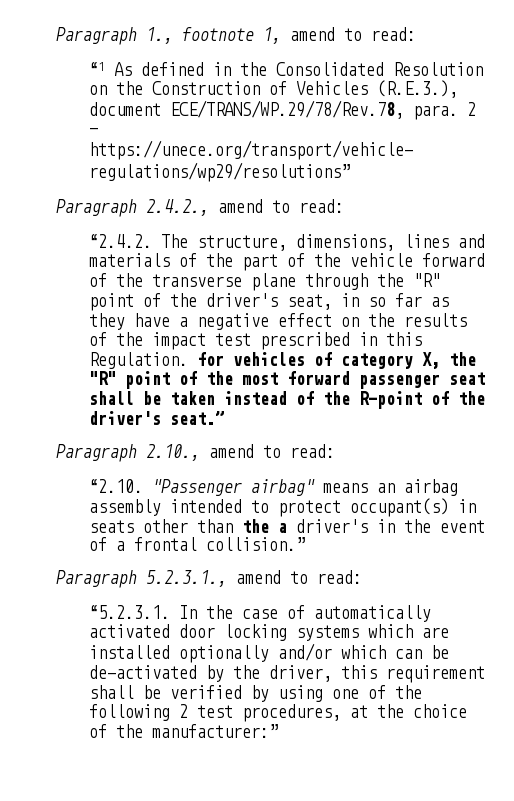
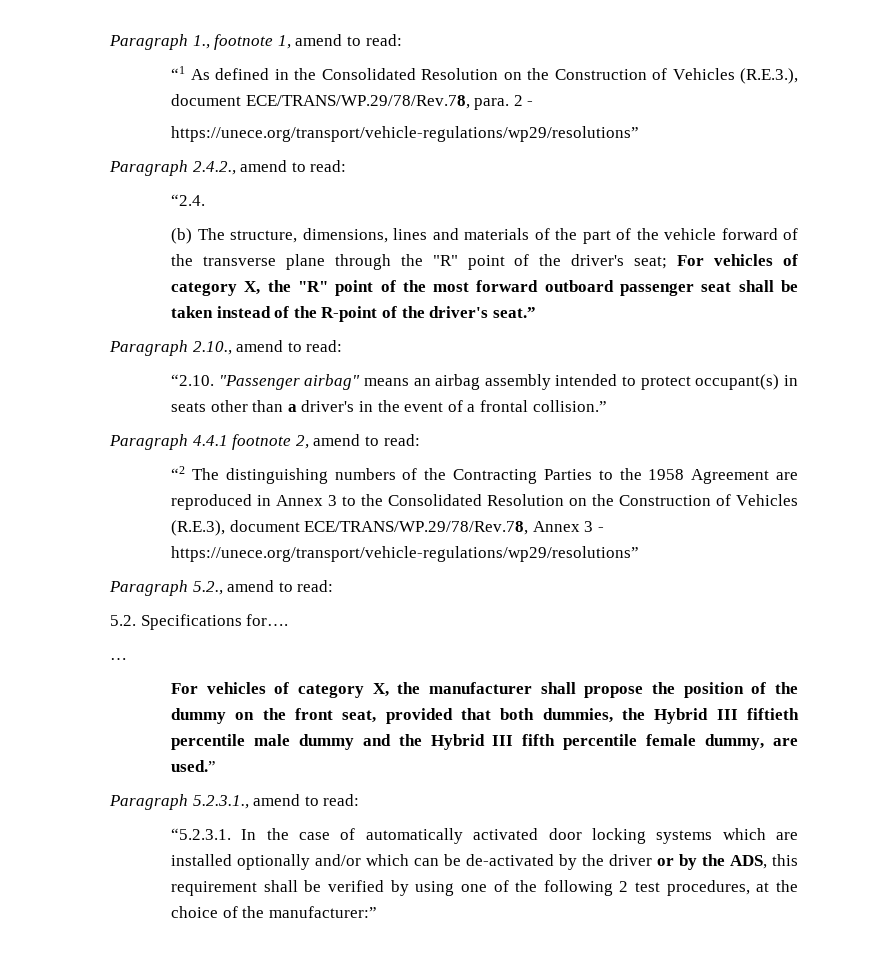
[88,234,152,248] “2.4.2. -> [171,194,206,206] [171,228,193,244] “2.4. // (b)
[286,293,449,310] [88,313,467,330] [88,332,422,350] [88,352,224,369] seat, in so far as they have a negative effect on the results of the impact test prescribed in this Regulation. for -> [634,255,705,269] seat; For
(350, 378) none -> [544,280,614,292] outboard
[241,519,269,533] the -> (284, 406) none
(305, 544) none -> [109,434,420,450] [171,466,799,484] [171,494,798,510] [171,520,604,536] [171,546,640,562] [109,580,334,596] [110,614,289,630] [110,658,128,660] [171,682,798,698] [171,708,800,724] [171,734,798,750] [171,760,217,772] // Paragraph 4.4.1 footnote 2, amend to read: // “2 The distinguishing numbers of the Contracting Parties to the 1958 Agreement are reproduced in Annex 3 to the Consolidated Resolution on the Construction of Vehicles (R.E.3), document ECE/TRANS/WP.29/78/Rev.78, Annex 3 - https://unece.org/transport/vehicle-regulations/wp29/resolutions” // Paragraph 5.2., amend to read: // 5.2. Specifications for…. // … // For vehicles of category X, the manufacturer shall propose the position of the dummy on the front seat, provided that both dummies, the Hybrid III fiftieth percentile male dummy and the Hybrid III fifth percentile female dummy, are used.”
[268,665,332,682] driver, -> [609,854,768,870] driver or by the ADS,

